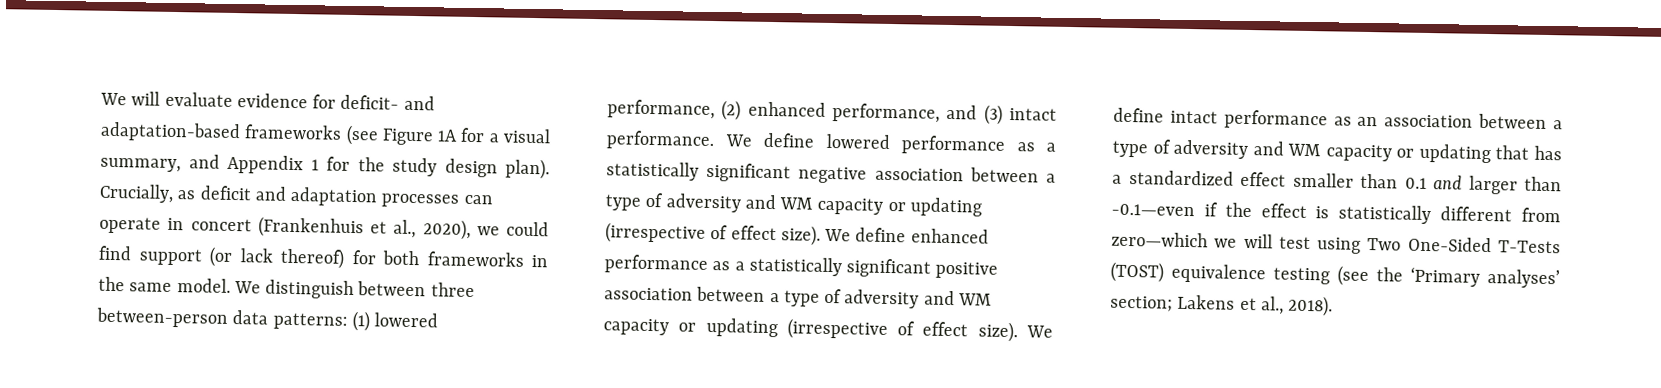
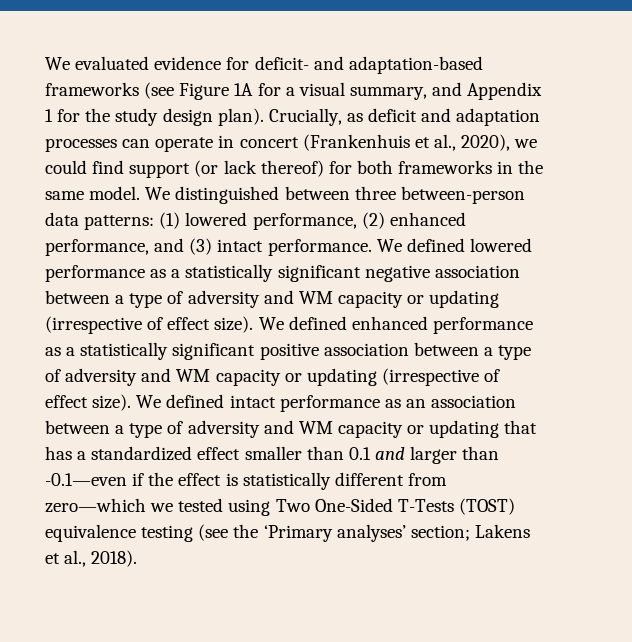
[100,91,233,107] We will evaluate -> [45,56,150,70] We evaluated
[265,279,355,300] distinguish -> [175,186,280,204] distinguished
[763,132,815,148] define -> [406,238,465,252] defined
[855,227,907,243] define -> [288,316,347,330] defined
[1113,107,1164,123] define -> [166,394,225,408] defined
[1243,233,1311,250] will test -> [178,498,224,512] tested

